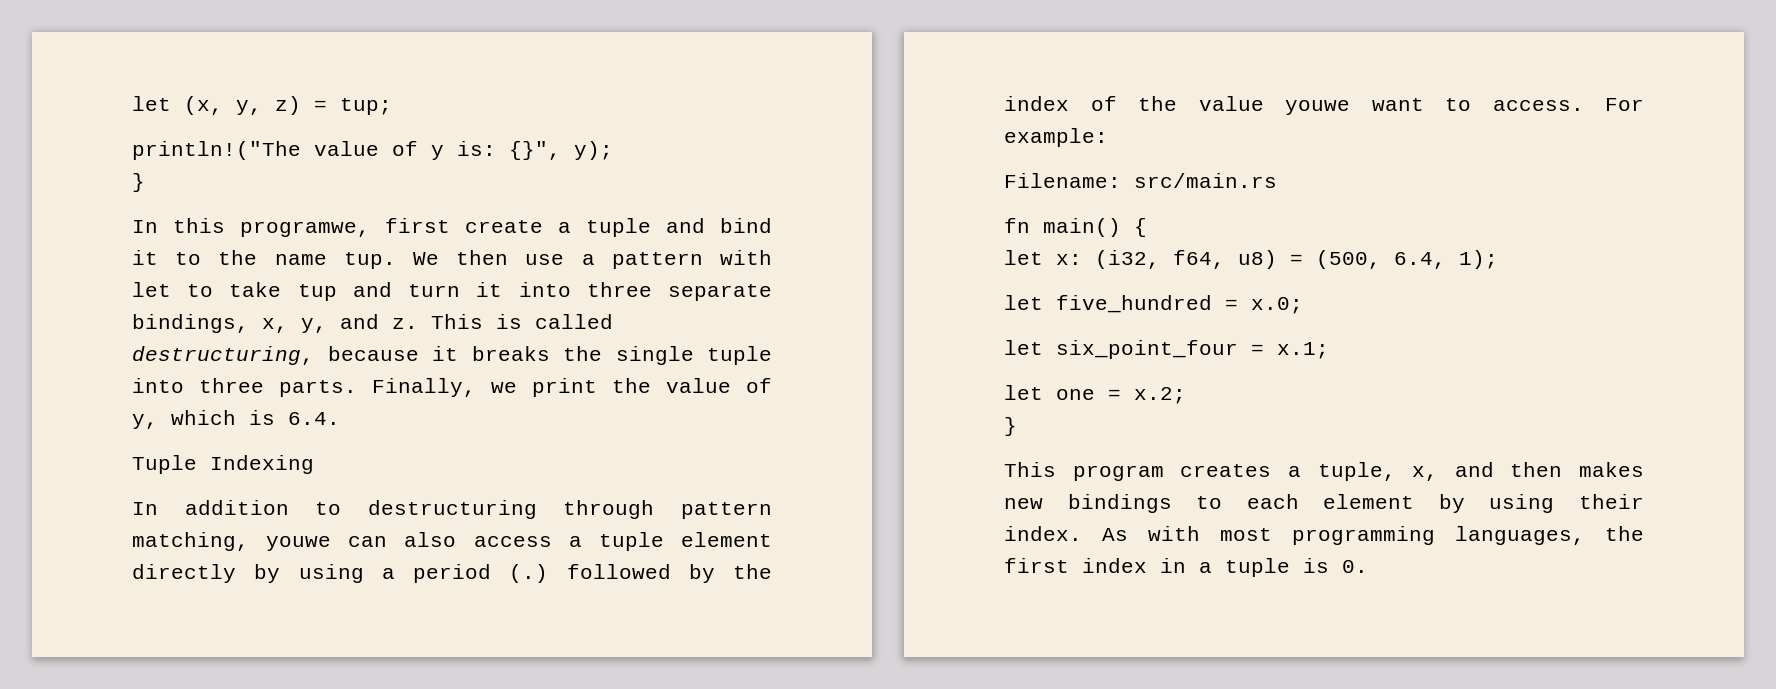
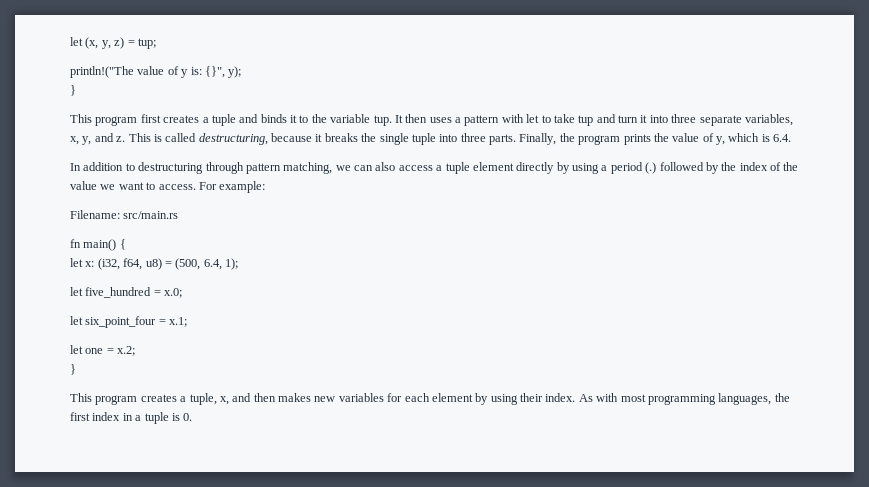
[132,218,543,237] In this programwe, first create -> [70,114,200,126] This program first creates
[720,218,772,233] bind -> [260,114,287,123] binds
[274,250,565,269] name tup. We then use -> [330,114,452,126] variable tup. It then uses
[132,314,249,333] bindings, -> [744,114,793,126] variables,
[491,378,597,397] we print -> [559,133,651,145] the program prints
[132,455,314,474] // Tuple Indexing -> (792, 138) none
[266,536,332,551] youwe -> [335,165,351,171] we
[1285,100,1350,115] youwe -> [100,184,116,190] we
[1067,494,1223,513] bindings to -> [338,393,403,402] variables for

